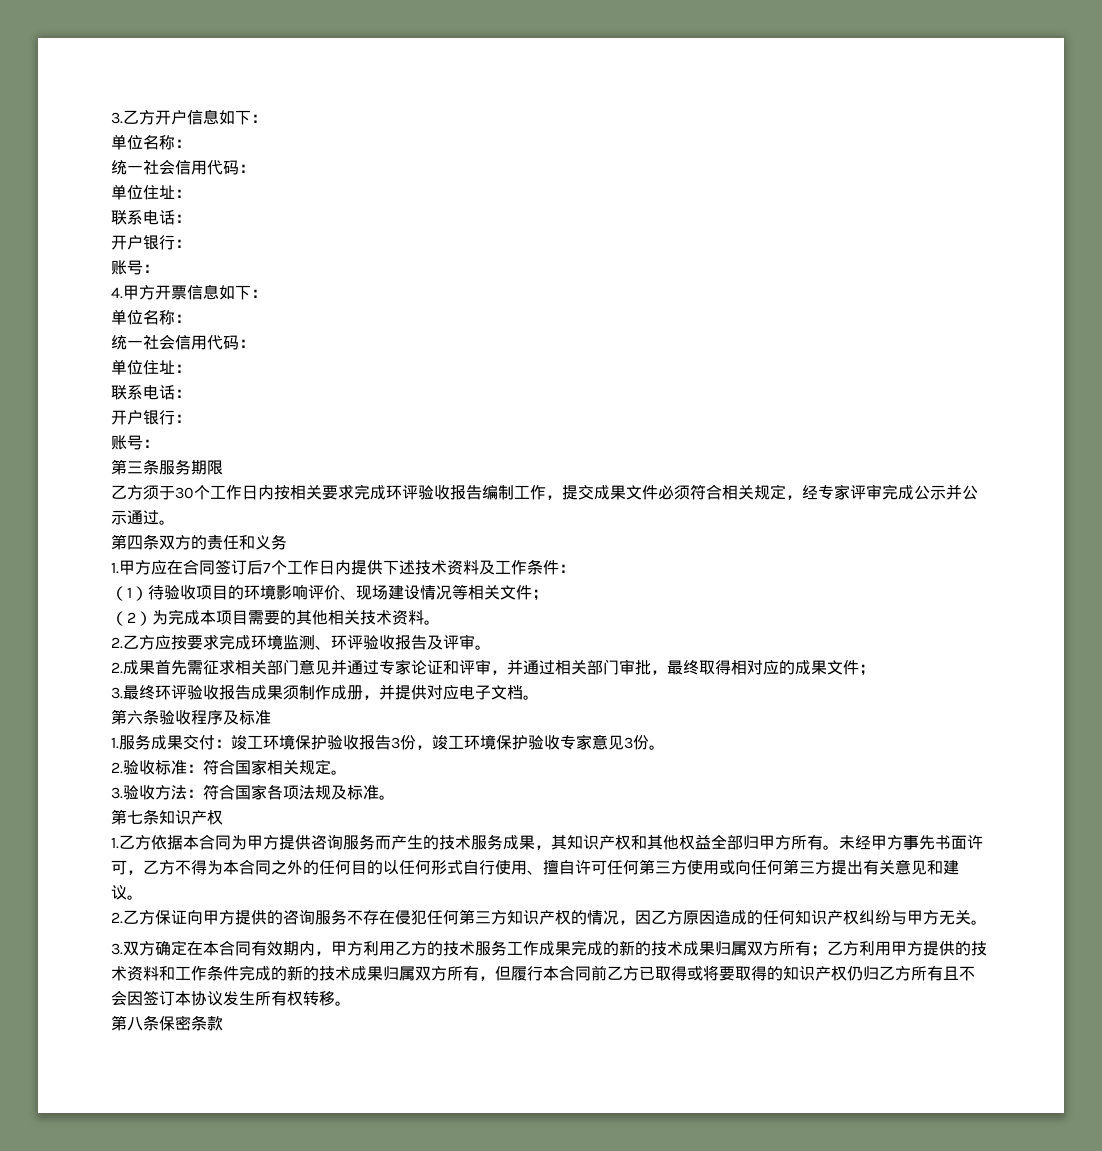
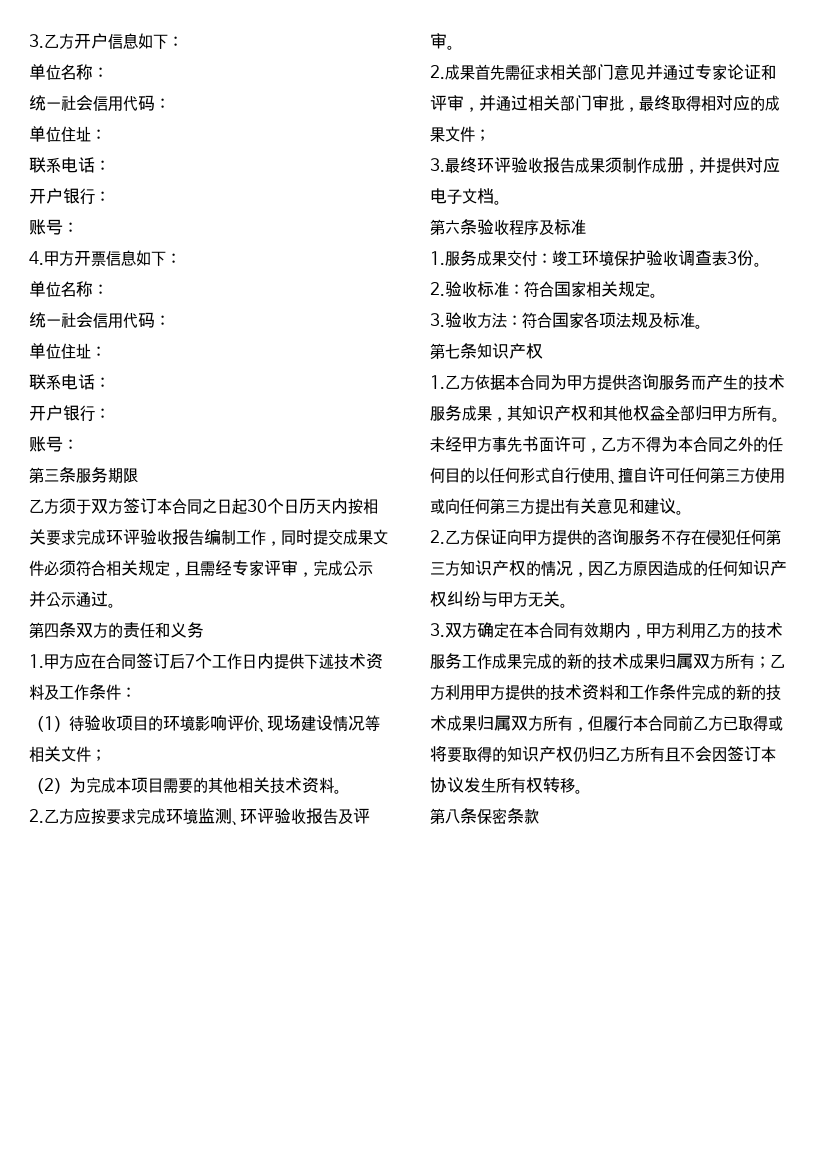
[175,485,258,500] 30个工作日 -> [91,498,331,514] 双方签订本合同之日起30个日历天
(562, 497) none -> [281,529,313,545] 同时
(802, 497) none -> [185,561,215,576] 且需
(882, 492) none -> [298,572,313,577] ，
[359,734,624,750] 报告3份，竣工环境保护验收专家意见 -> [678,250,727,266] 调查表

